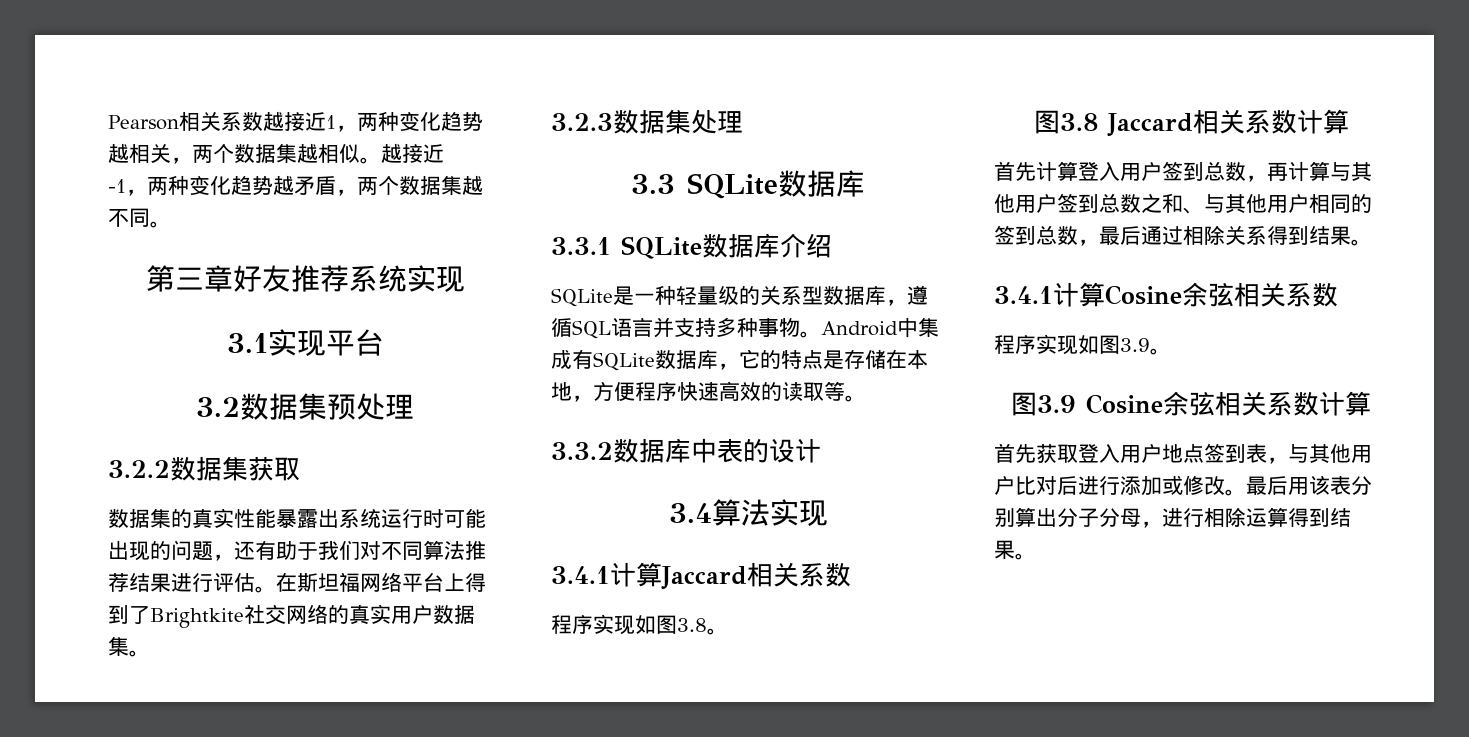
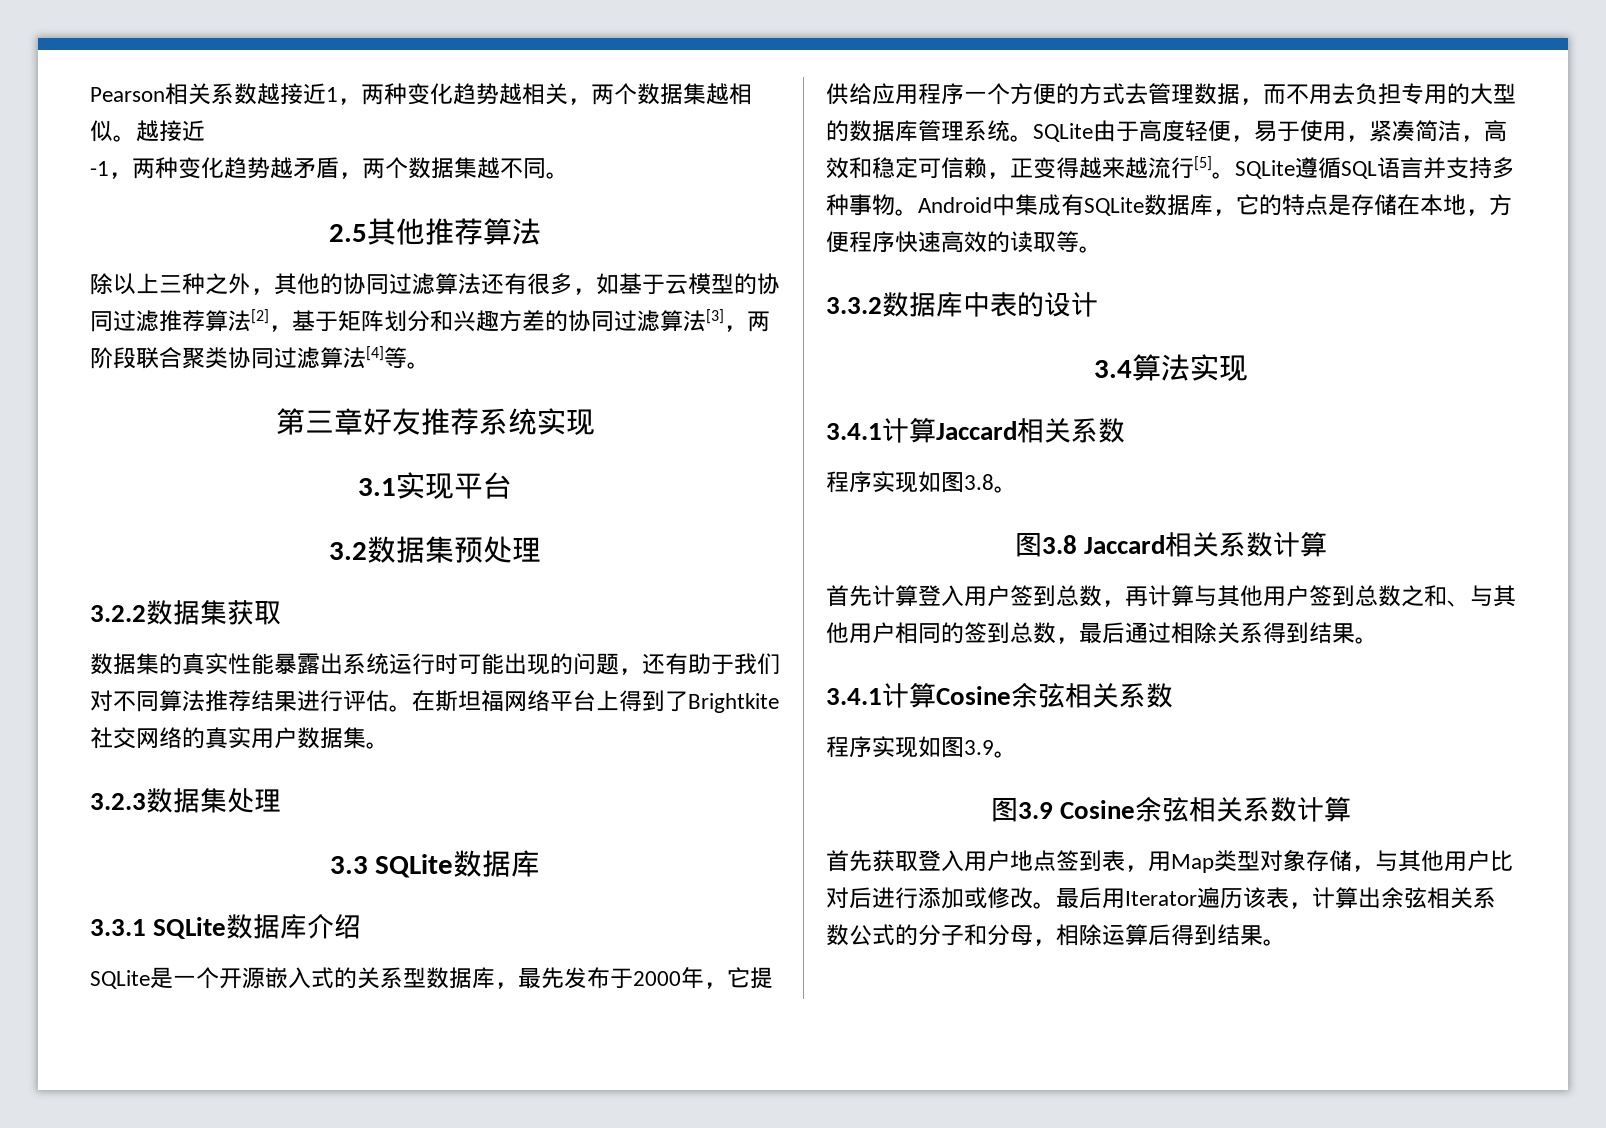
(171, 224) none -> [329,218,541,245] [90,273,780,295] [90,309,269,332] [269,309,724,332] [724,311,770,332] [90,346,430,369] // 2.5其他推荐算法 // 除以上三种之外，其他的协同过滤算法还有很多，如基于云模型的协同过滤推荐算法[2]，基于矩阵划分和兴趣方差的协同过滤算法[3]，两阶段联合聚类协同过滤算法[4]等。
[655,285,739,305] 种轻量级 -> [196,967,334,989] 个开源嵌入式
(907, 302) none -> [518,967,773,989] [826,83,1516,105] [826,120,1507,142] [826,156,1212,179] [1212,160,1295,179] 最先发布于2000年，它提供给应用程序一个方便的方式去管理数据，而不用去负担专用的大型的数据库管理系统。SQLite由于高度轻便，易于使用，紧凑简洁，高效和稳定可信赖，正变得越来越流行[5]。SQLite
(1288, 460) none -> [1148,849,1375,873] 用Map类型对象存储，
[1309,475,1372,495] [994,507,1204,528] 该表分别算出分子分母，进行 -> [1125,887,1496,909] [826,924,1056,946] Iterator遍历该表，计算出余弦相关系数公式的分子和分母，
(1288, 517) none -> [1148,924,1171,946] 后

